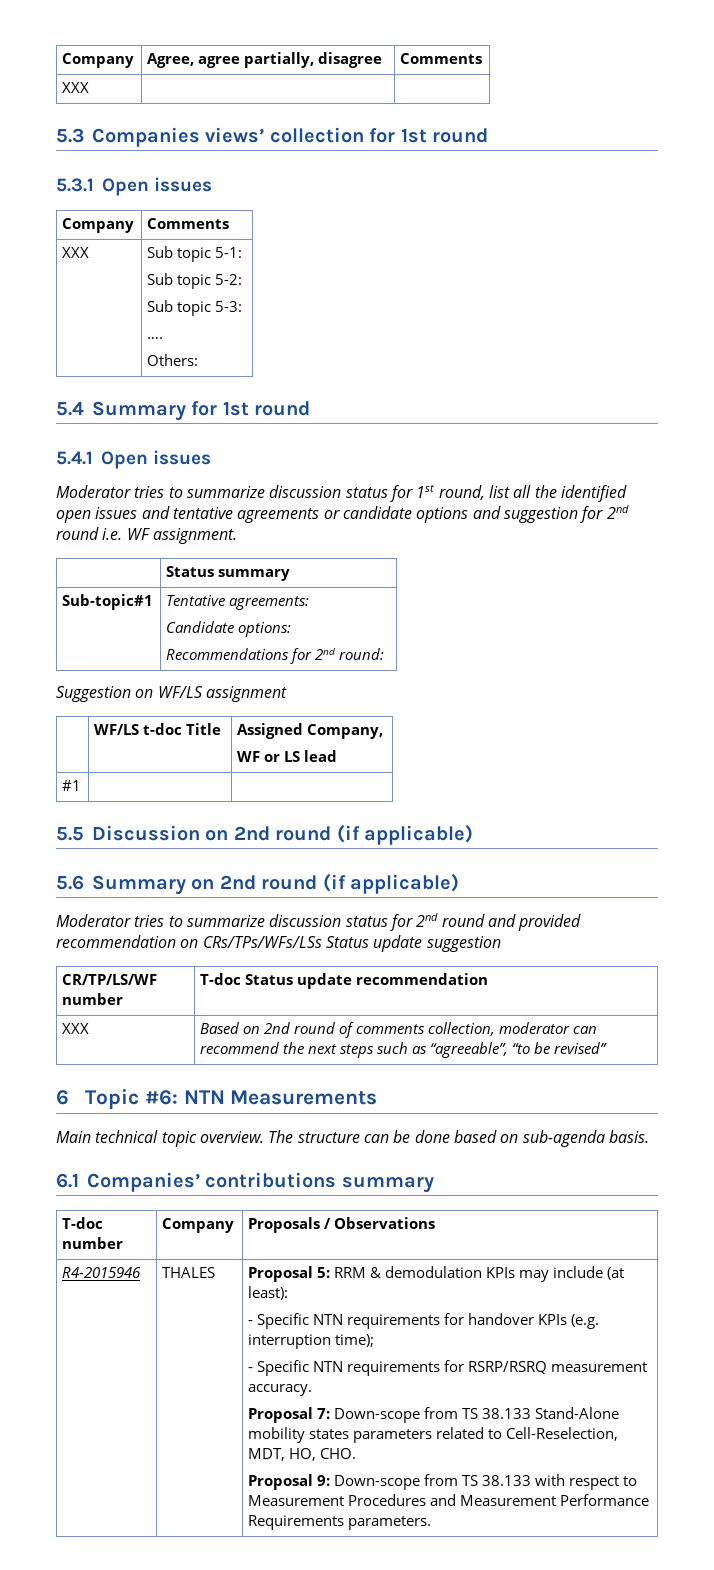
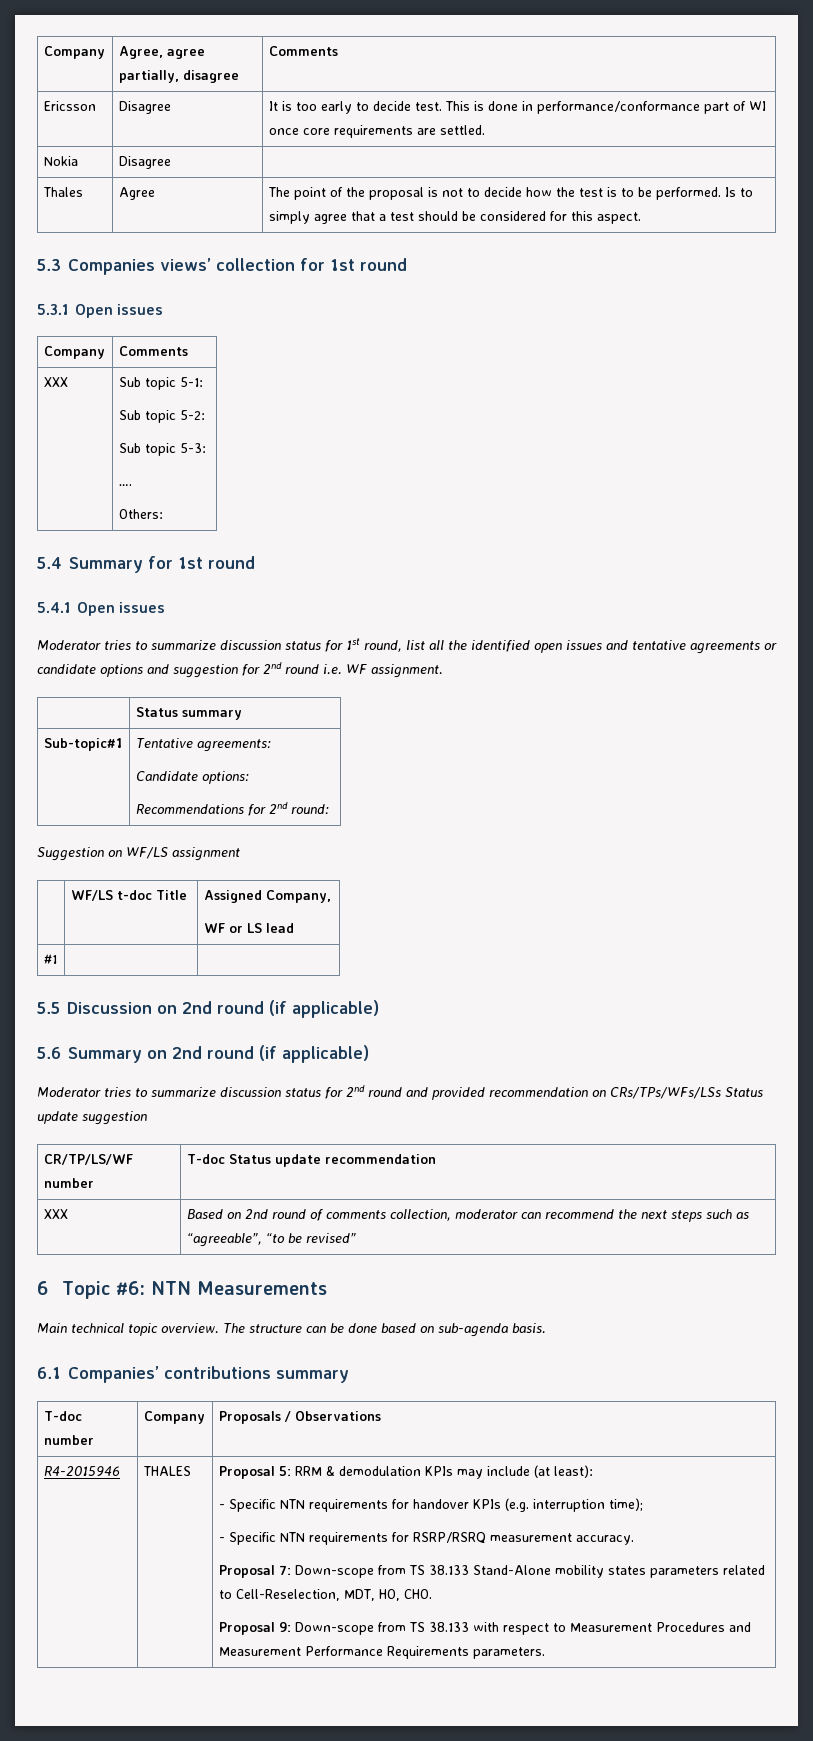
[62,82,90,93] XXX | | -> [43,101,96,111] [118,101,171,114] [268,101,766,114] [268,125,485,138] [43,156,78,166] [118,156,171,169] [42,187,83,197] [118,187,155,200] [267,187,753,200] [268,211,641,224] Ericsson | Disagree | It is too early to decide test. This is done in performance/conformance part of WI once core requirements are settled. // Nokia | Disagree | // Thales | Agree | The point of the proposal is not to decide how the test is to be performed. Is to simply agree that a test should be considered for this aspect.

